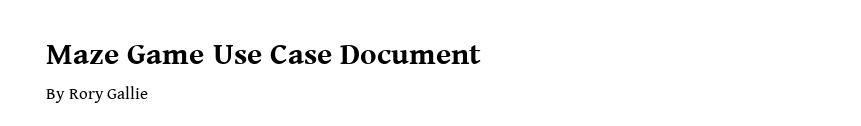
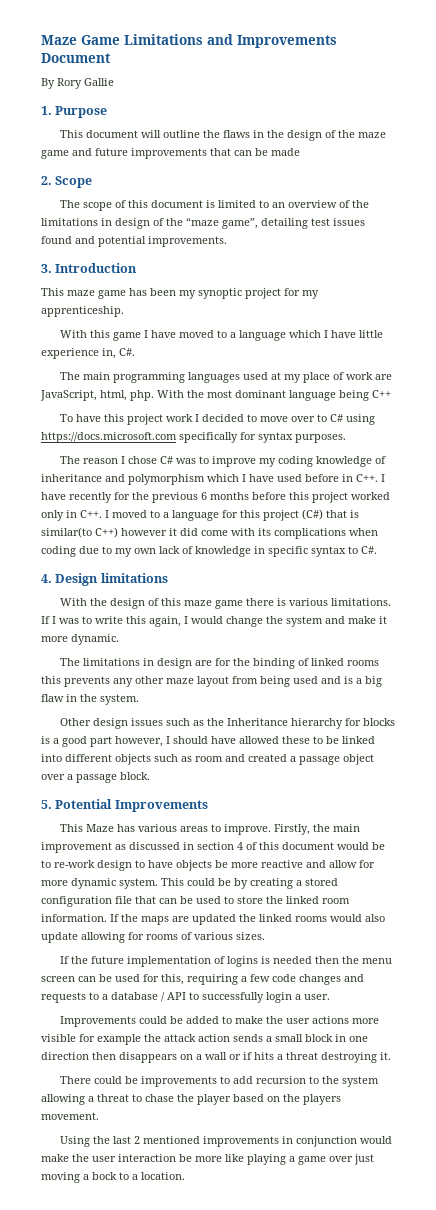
[212,44,333,64] Use Case -> [124,34,337,48] Limitations and Improvements
(149, 92) none -> [41,106,108,118] [59,130,386,141] [41,148,300,159] [41,176,93,188] [59,200,369,211] [41,217,365,229] [41,236,227,247] [41,263,138,273] [41,288,319,299] [41,306,124,317] [59,330,383,341] [41,348,135,359] [59,372,392,383] [40,390,391,401] [59,414,375,425] [41,432,346,443] [59,456,386,467] [41,474,385,485] [41,492,390,503] [41,509,359,521] [41,527,378,539] [41,546,377,557] [41,573,168,586] [59,598,391,609] [41,616,387,627] [41,634,119,645] [59,658,379,669] [41,676,382,687] [41,694,139,705] [59,718,395,729] [41,736,375,747] [41,754,374,765] [41,772,150,783] [41,799,208,812] [59,824,360,835] [41,842,385,853] [41,860,375,871] [41,878,338,889] [41,896,350,907] [41,914,385,925] [41,932,265,943] [59,956,392,967] [41,974,364,985] [41,992,330,1003] [59,1016,379,1027] [41,1034,368,1045] [41,1052,391,1063] [59,1076,379,1087] [41,1094,341,1105] [41,1112,99,1120] [59,1136,392,1147] [41,1154,374,1165] [41,1172,185,1183] // 1. Purpose // This document will outline the flaws in the design of the maze game and future improvements that can be made // 2. Scope // The scope of this document is limited to an overview of the limitations in design of the “maze game”, detailing test issues found and potential improvements. // 3. Introduction // This maze game has been my synoptic project for my apprenticeship. // With this game I have moved to a language which I have little experience in, C#. // The main programming languages used at my place of work are JavaScript, html, php. With the most dominant language being C++ // To have this project work I decided to move over to C# using https://docs.microsoft.com specifically for syntax purposes. // The reason I chose C# was to improve my coding knowledge of inheritance and polymorphism which I have used before in C++. I have recently for the previous 6 months before this project worked only in C++. I moved to a language for this project (C#) that is similar(to C++) however it did come with its complications when coding due to my own lack of knowledge in specific syntax to C#. // 4. Design limitations // With the design of this maze game there is various limitations. If I was to write this again, I would change the system and make it more dynamic. // The limitations in design are for the binding of linked rooms this prevents any other maze layout from being used and is a big flaw in the system. // Other design issues such as the Inheritance hierarchy for blocks is a good part however, I should have allowed these to be linked into different objects such as room and created a passage object over a passage block. // 5. Potential Improvements // This Maze has various areas to improve. Firstly, the main improvement as discussed in section 4 of this document would be to re-work design to have objects be more reactive and allow for more dynamic system. This could be by creating a stored configuration file that can be used to store the linked room information. If the maps are updated the linked rooms would also update allowing for rooms of various sizes. // If the future implementation of logins is needed then the menu screen can be used for this, requiring a few code changes and requests to a database / API to successfully login a user. // Improvements could be added to make the user actions more visible for example the attack action sends a small block in one direction then disappears on a wall or if hits a threat destroying it. // There could be improvements to add recursion to the system allowing a threat to chase the player based on the players movement. // Using the last 2 mentioned improvements in conjunction would make the user interaction be more like playing a game over just moving a bock to a location.

